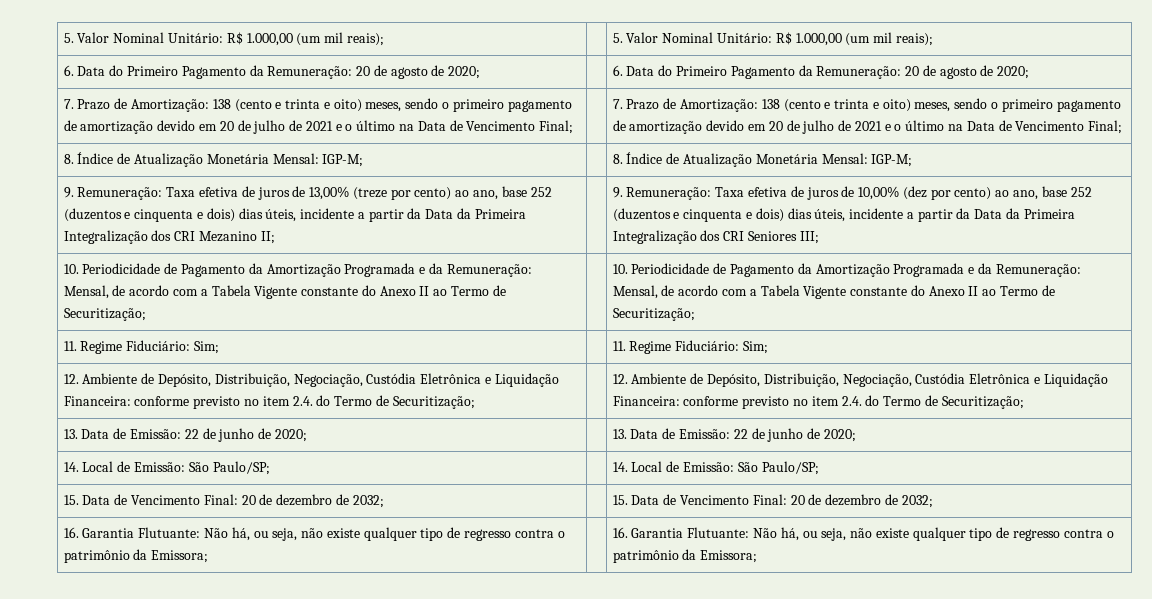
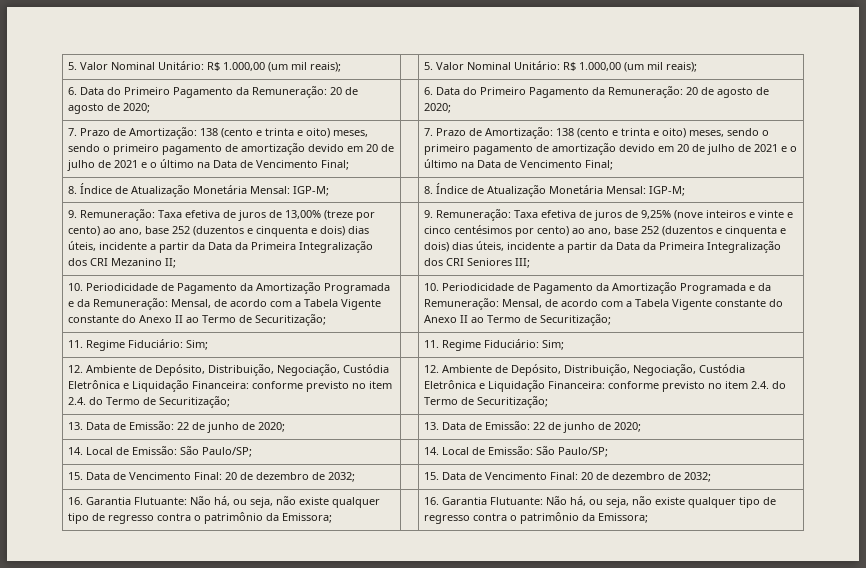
[858,186,927,200] 10,00% (dez -> [641,210,794,220] [424,225,513,234] 9,25% (nove inteiros e vinte e cinco centésimos

